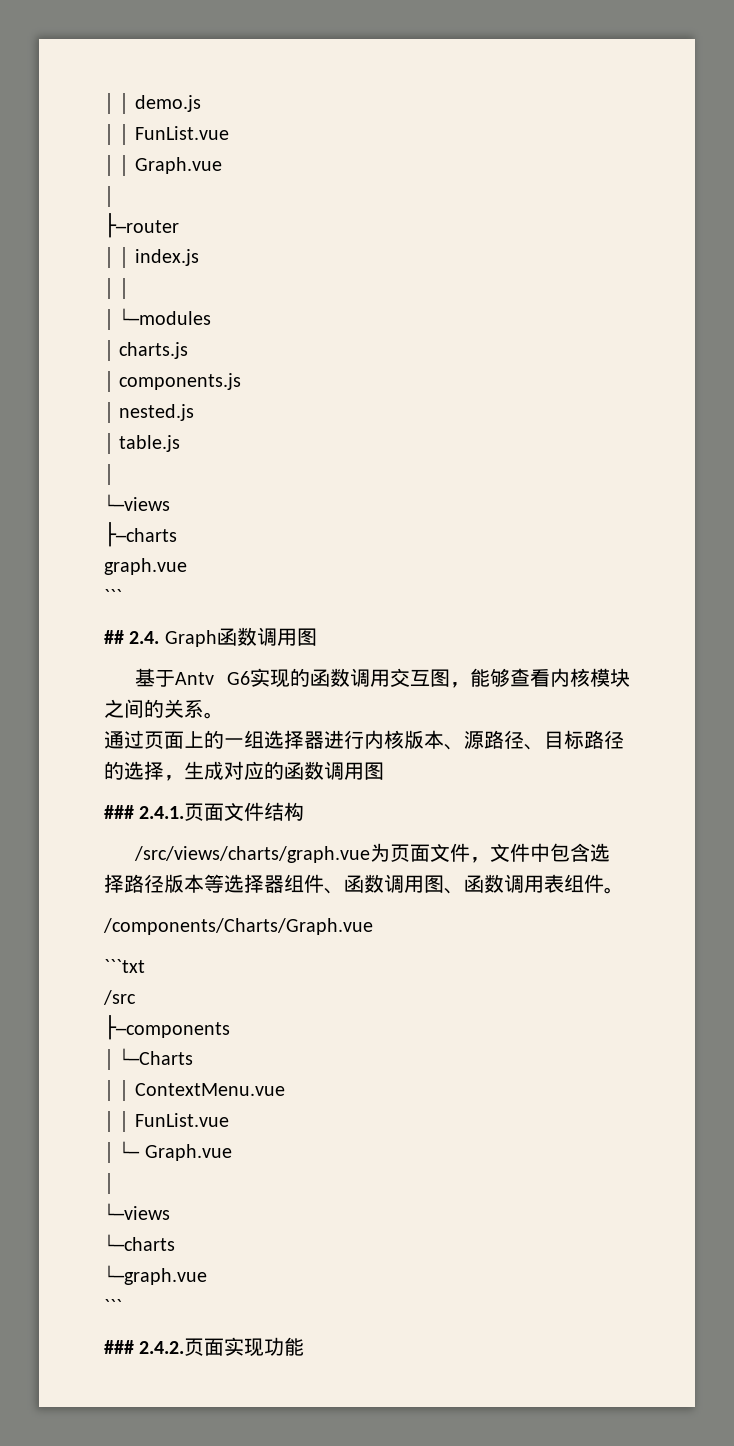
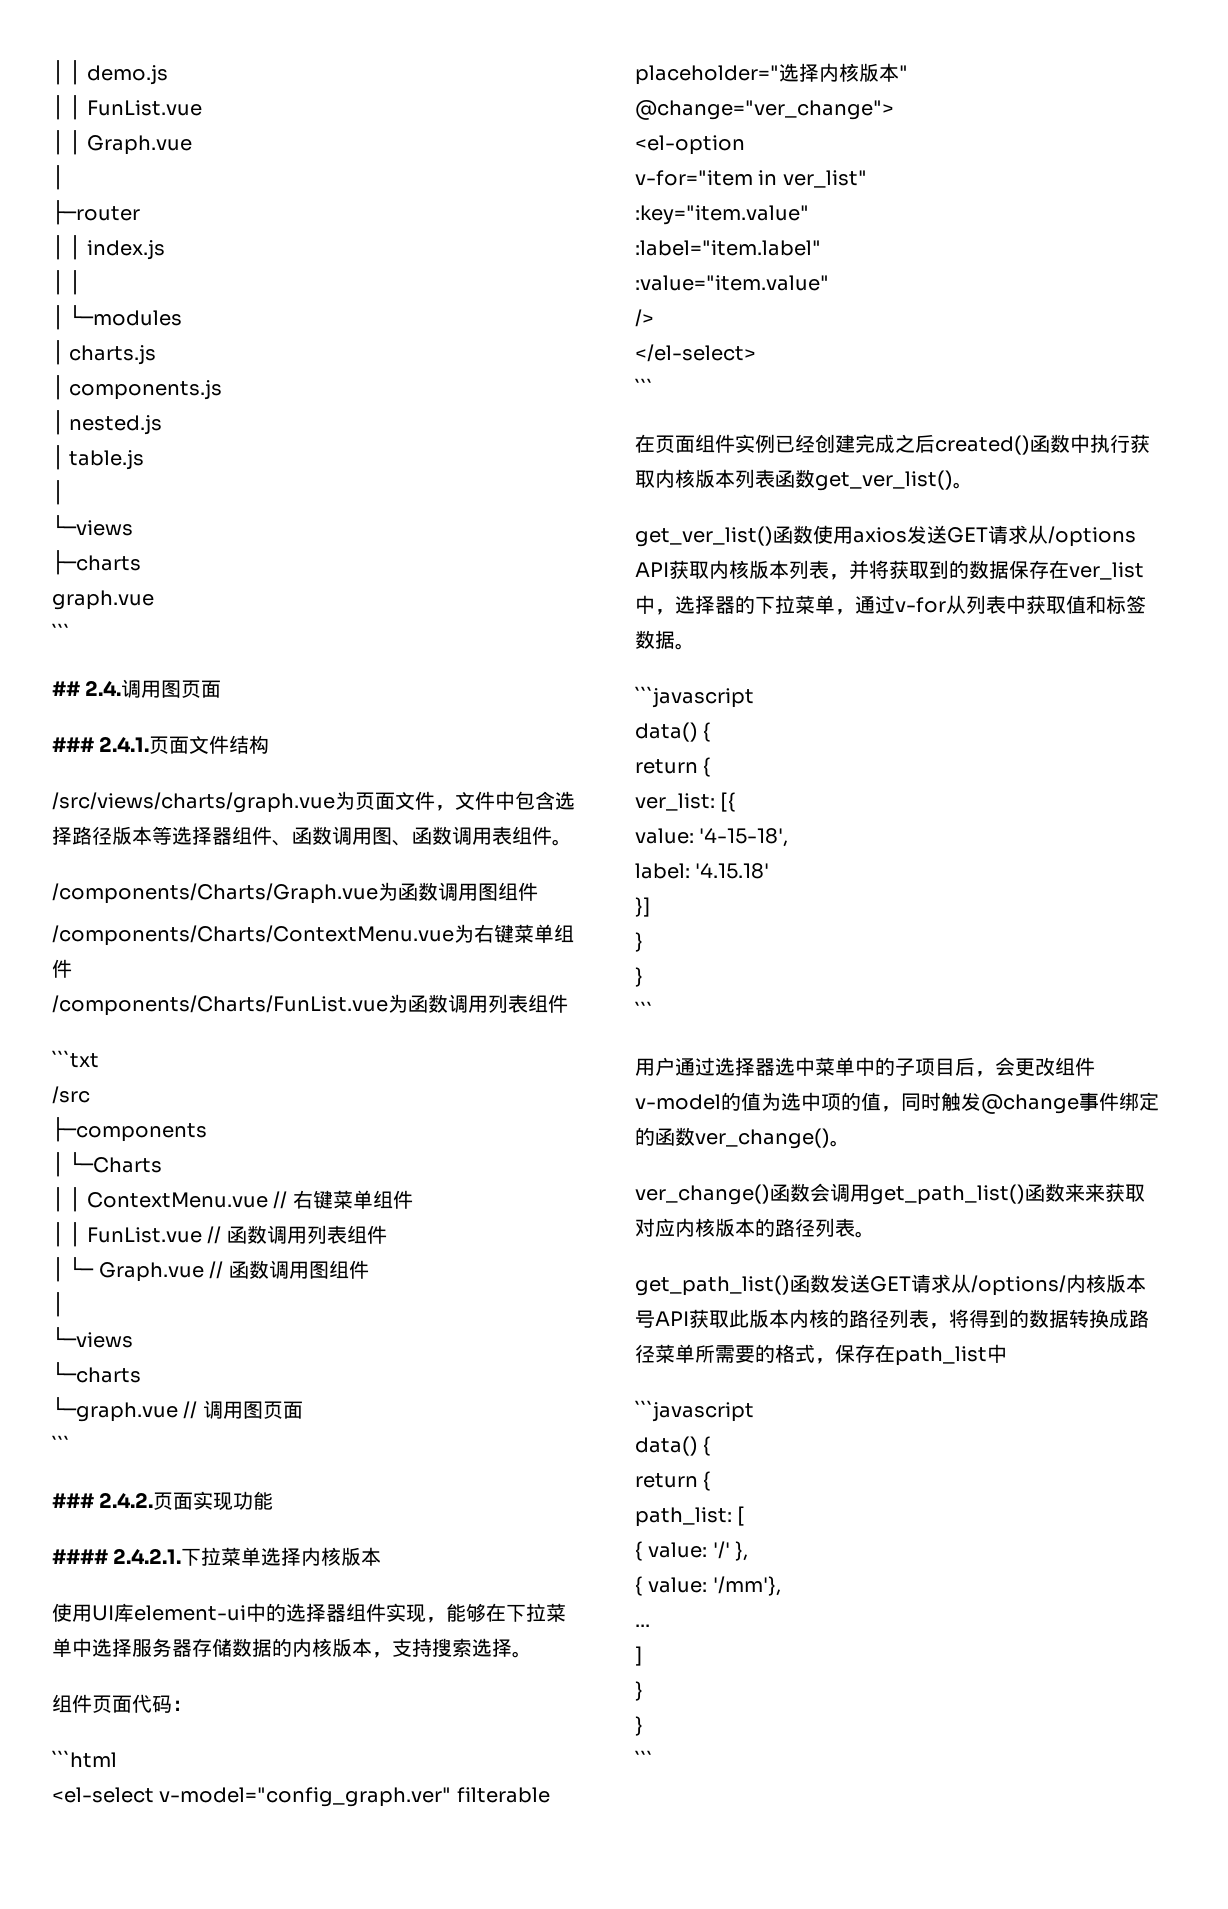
[164,627,317,647] [135,668,630,688] [104,699,224,719] [104,730,624,750] [104,761,384,781] Graph函数调用图 // 基于Antv G6实现的函数调用交互图，能够查看内核模块之间的关系。 // 通过页面上的一组选择器进行内核版本、源路径、目标路径的选择，生成对应的函数调用图 -> [121,679,222,698] 调用图页面
(373, 926) none -> [378,882,538,901] [52,924,574,946] [52,959,72,978] [52,994,568,1016] 为函数调用图组件 // /components/Charts/ContextMenu.vue为右键菜单组件 // /components/Charts/FunList.vue为函数调用列表组件
[104,1111,229,1132] // │ │ FunList.vue -> [273,1190,413,1209] [52,1222,387,1247] // 右键菜单组件 // │ │ FunList.vue // 函数调用列表组件
(232, 1152) none -> [209,1260,369,1279] // 函数调用图组件
(207, 1275) none -> [183,1400,303,1419] // 调用图页面
(305, 1346) none -> [52,1547,382,1566] [52,1603,566,1623] [52,1638,532,1658] [52,1694,192,1713] [52,1750,117,1768] [52,1787,550,1807] [635,63,908,85] [635,100,894,120] [635,135,745,155] [635,170,867,188] [635,205,809,225] [635,240,821,256] [635,275,829,291] [635,309,654,327] [635,344,756,362] [635,378,653,395] [635,434,1150,455] [635,469,973,491] [635,525,1136,547] [635,560,1144,580] [635,595,1146,615] [635,630,695,650] [635,686,754,708] [635,722,712,742] [635,757,712,777] [635,792,737,812] [635,828,789,847] [635,863,770,879] [635,897,651,917] [635,932,643,952] [635,967,643,987] [635,1001,653,1018] [635,1057,1095,1077] [635,1092,1159,1114] [635,1127,850,1149] [635,1183,1145,1205] [635,1218,875,1238] [635,1274,1146,1296] [635,1309,1149,1329] [635,1344,1007,1366] [635,1400,754,1422] [635,1436,712,1456] [635,1471,712,1491] [635,1506,746,1527] [635,1541,749,1561] [635,1576,781,1596] [635,1624,650,1627] [635,1646,643,1666] [635,1681,643,1701] [635,1716,643,1736] [635,1750,653,1767] // #### 2.4.2.1.下拉菜单选择内核版本 // 使用UI库element-ui中的选择器组件实现，能够在下拉菜单中选择服务器存储数据的内核版本，支持搜索选择。 // 组件页面代码： // ```html // <el-select v-model="config_graph.ver" filterable placeholder="选择内核版本" @change="ver_change"> // <el-option // v-for="item in ver_list" // :key="item.value" // :label="item.label" // :value="item.value" // /> // </el-select> // ``` // 在页面组件实例已经创建完成之后created()函数中执行获取内核版本列表函数get_ver_list()。 // get_ver_list()函数使用axios发送GET请求从/options API获取内核版本列表，并将获取到的数据保存在ver_list中，选择器的下拉菜单，通过v-for从列表中获取值和标签数据。 // ```javascript // data() { // return { // ver_list: [{ // value: '4-15-18', // label: '4.15.18' // }] // } // } // ``` // 用户通过选择器选中菜单中的子项目后，会更改组件v-model的值为选中项的值，同时触发@change事件绑定的函数ver_change()。 // ver_change()函数会调用get_path_list()函数来来获取对应内核版本的路径列表。 // get_path_list()函数发送GET请求从/options/内核版本号API获取此版本内核的路径列表，将得到的数据转换成路径菜单所需要的格式，保存在path_list中 // ```javascript // data() { // return { // path_list: [ // { value: '/' }, // { value: '/mm'}, // ... // ] // } // } // ```

